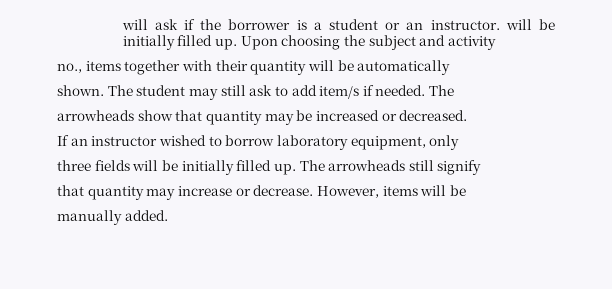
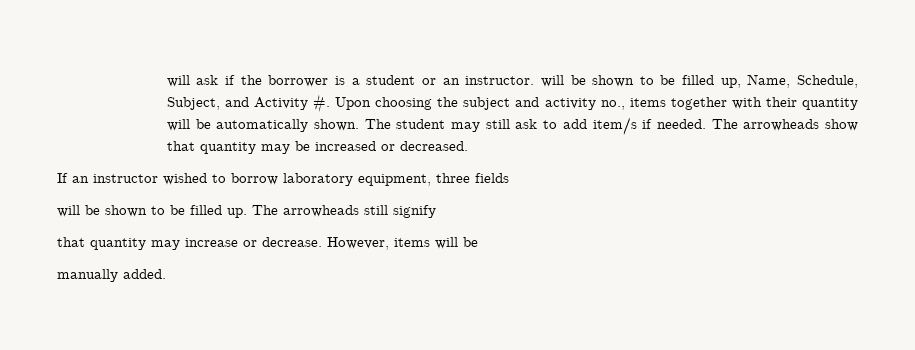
[122,35,238,50] initially filled up. -> [592,74,858,88] [166,94,331,113] shown to be filled up, Name, Schedule, Subject, and Activity #.
(496, 43) // -> (596, 104) none
(451, 67) // -> (309, 125) none
(455, 90) // -> (738, 124) none
[429,135,460,150] only // -> (431, 180) none
[132,160,234,175] will be initially -> [57,205,185,217] // will be shown to be

